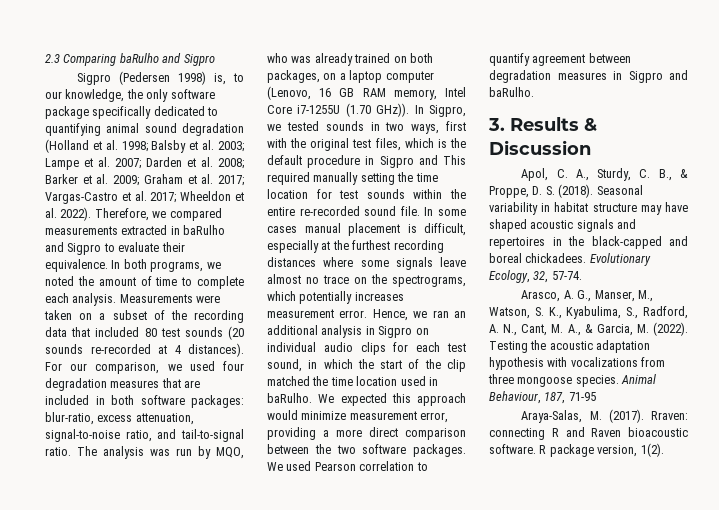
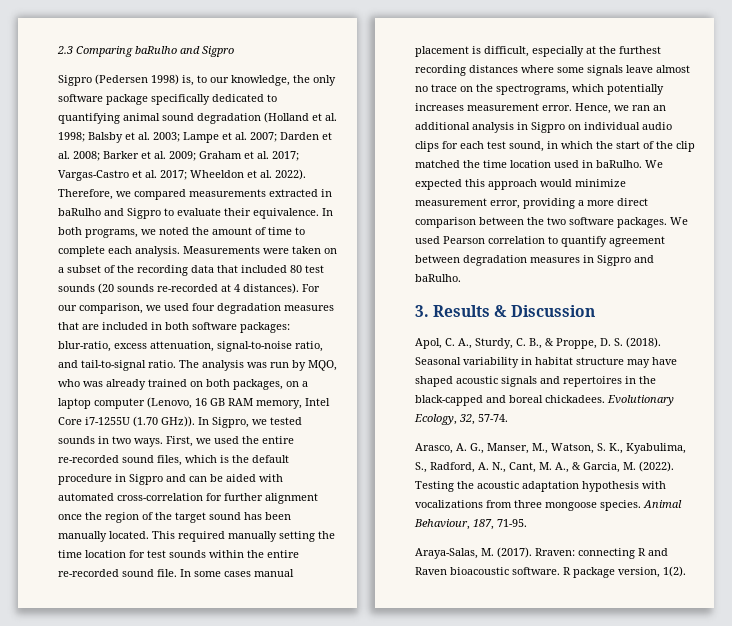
[411,121,466,134] [267,138,372,151] ways, first with the original test -> [134,436,294,447] [58,455,154,463] ways. First, we used the entire re-recorded sound
(438, 160) none -> [189,474,283,482] [58,493,318,504] [58,512,291,523] [58,531,149,542] can be aided with automated cross-correlation for further alignment once the region of the target sound has been manually located.
[568,392,596,401] 71-95 -> [497,519,527,527] 71-95.

